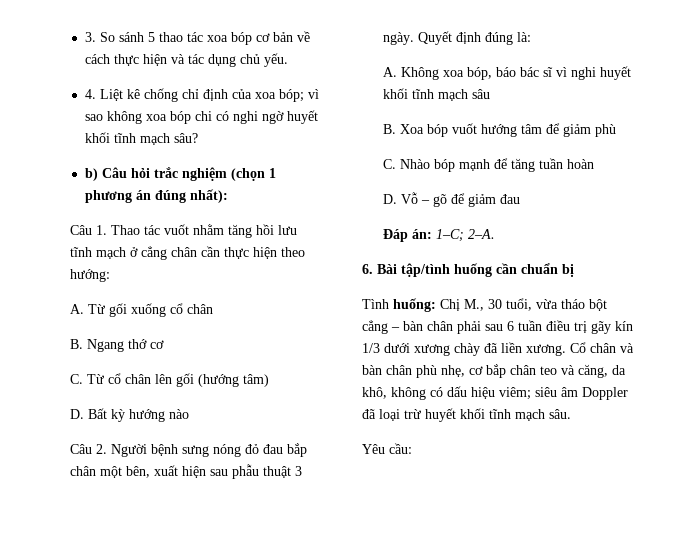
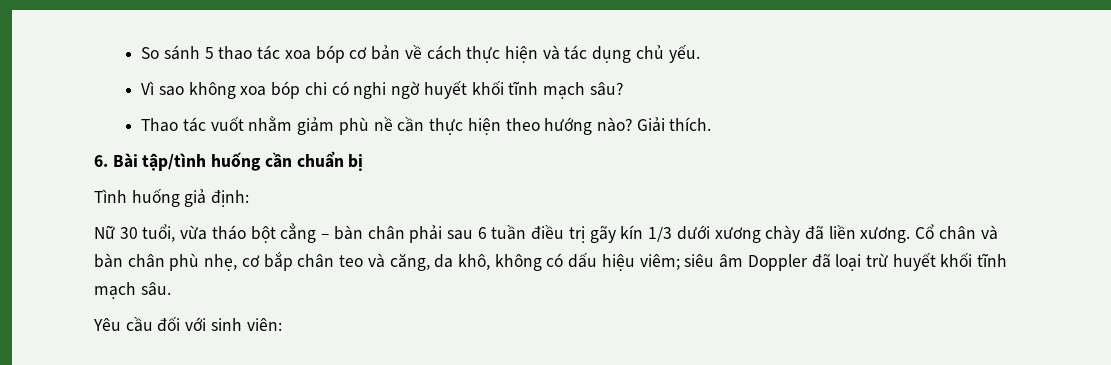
[84,32,96,42] 3. -> (141, 53) none
[84,88,319,102] 4. Liệt kê chống chỉ định của xoa bóp; vì -> [141,81,155,95] Vì
[84,167,276,181] [84,189,228,203] [69,224,297,238] [69,246,305,260] [69,269,110,282] [69,303,213,317] [69,339,164,352] [69,373,269,387] [69,408,189,422] [69,443,307,457] [69,464,302,479] [382,31,531,45] [382,66,631,80] [382,88,490,101] [382,123,616,137] [382,158,594,172] [382,192,520,207] [382,229,495,242] b) Câu hỏi trắc nghiệm (chọn 1 phương án đúng nhất): // Câu 1. Thao tác vuốt nhằm tăng hồi lưu tĩnh mạch ở cẳng chân cần thực hiện theo hướng: // A. Từ gối xuống cổ chân // B. Ngang thớ cơ // C. Từ cổ chân lên gối (hướng tâm) // D. Bất kỳ hướng nào // Câu 2. Người bệnh sưng nóng đỏ đau bắp chân một bên, xuất hiện sau phẫu thuật 3 ngày. Quyết định đúng là: // A. Không xoa bóp, báo bác sĩ vì nghi huyết khối tĩnh mạch sâu // B. Xoa bóp vuốt hướng tâm để giảm phù // C. Nhào bóp mạnh để tăng tuần hoàn // D. Vỗ – gõ để giảm đau // Đáp án: 1–C; 2–A. -> [141,116,712,135] Thao tác vuốt nhằm giảm phù nề cần thực hiện theo hướng nào? Giải thích.
[393,298,484,312] huống: Chị M., -> [131,189,250,207] [94,225,115,239] huống giả định: // Nữ
[389,443,412,454] cầu: -> [125,317,282,332] cầu đối với sinh viên:

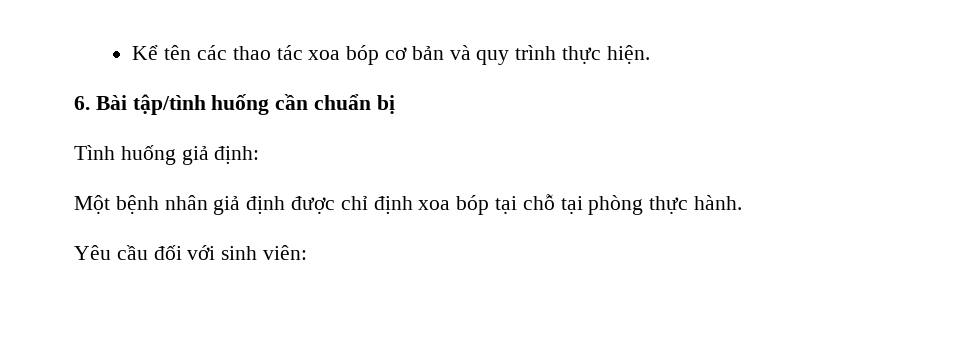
[141,45,214,60] So sánh 5 -> [132,45,227,60] Kể tên các
[404,45,700,63] [141,81,623,99] [141,116,712,135] về cách thực hiện và tác dụng chủ yếu. // Vì sao không xoa bóp chi có nghi ngờ huyết khối tĩnh mạch sâu? // Thao tác vuốt nhằm giảm phù nề cần thực hiện theo hướng nào? Giải thích. -> [449,45,650,65] và quy trình thực hiện.
[94,223,998,243] [94,252,1008,271] [94,282,171,299] Nữ 30 tuổi, vừa tháo bột cẳng – bàn chân phải sau 6 tuần điều trị gãy kín 1/3 dưới xương chày đã liền xương. Cổ chân và bàn chân phù nhẹ, cơ bắp chân teo và căng, da khô, không có dấu hiệu viêm; siêu âm Doppler đã loại trừ huyết khối tĩnh mạch sâu. -> [74,194,743,215] Một bệnh nhân giả định được chỉ định xoa bóp tại chỗ tại phòng thực hành.

